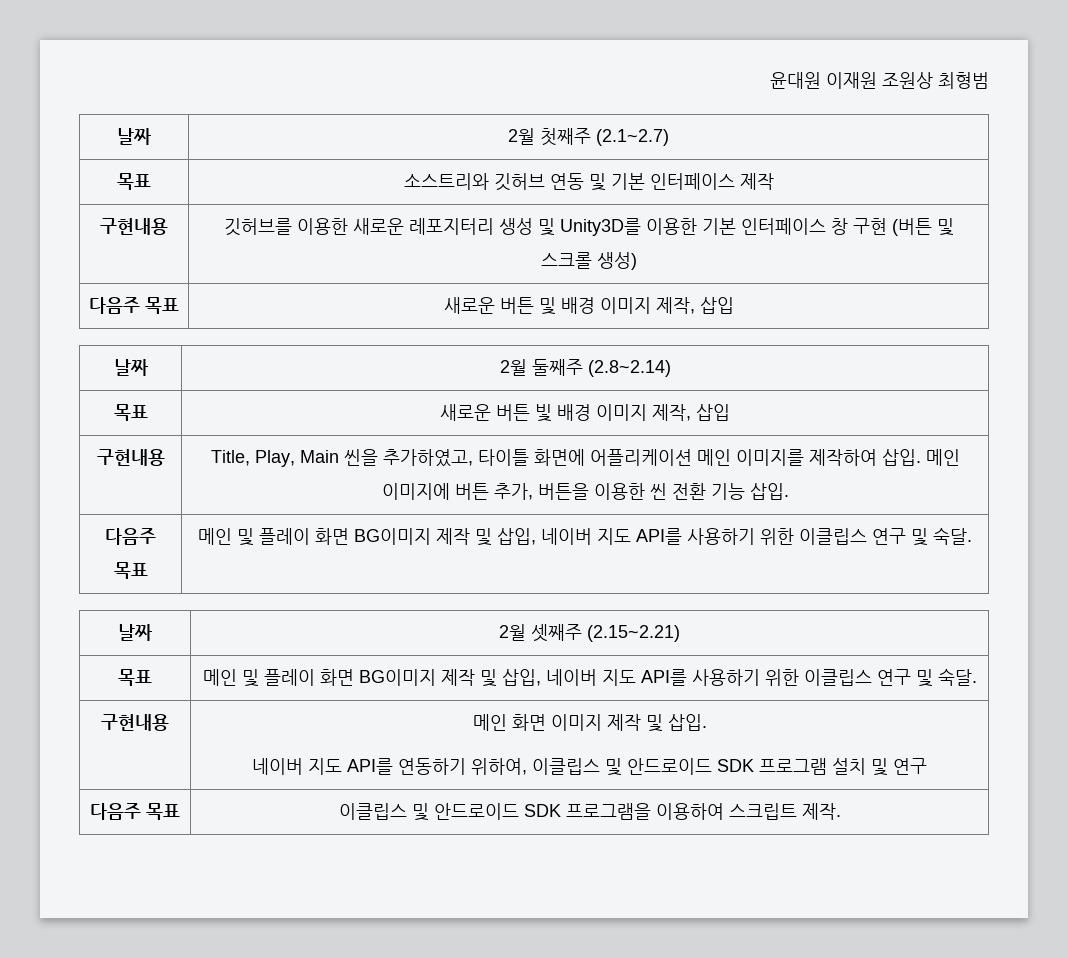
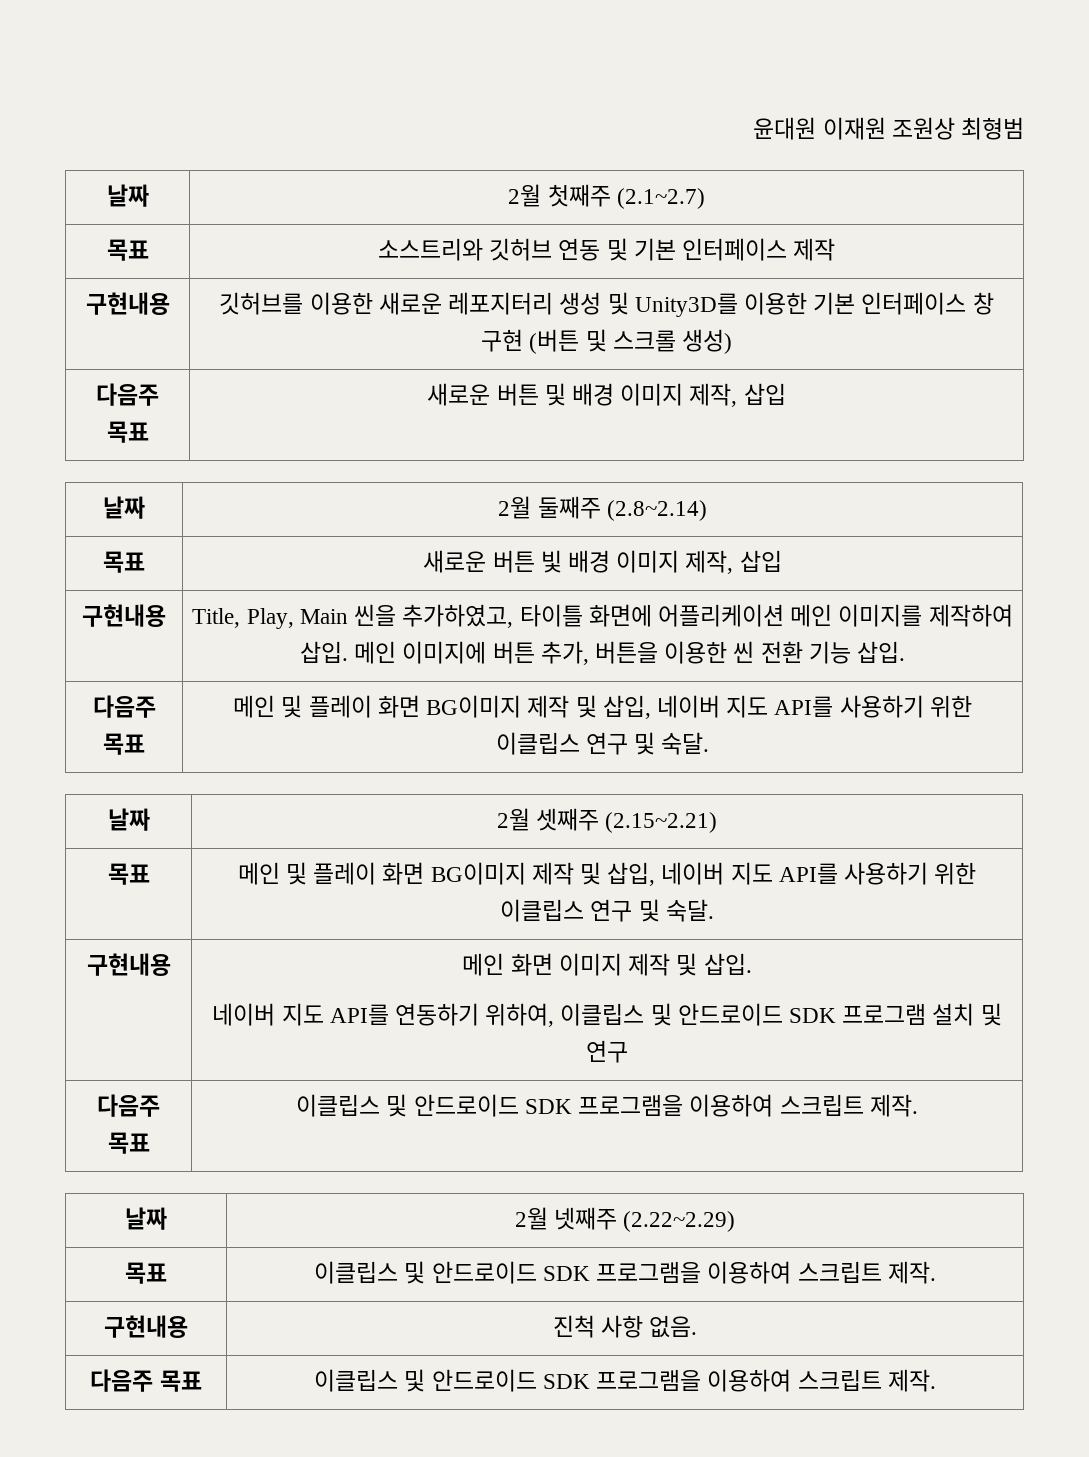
(841, 811) none -> [125,1207,167,1230] [514,1207,736,1232] [125,1262,167,1284] [314,1261,936,1284] [104,1315,188,1338] [552,1315,698,1338] [90,1369,202,1392] [314,1369,936,1392] // 날짜 | 2월 넷째주 (2.22~2.29) // 목표 | 이클립스 및 안드로이드 SDK 프로그램을 이용하여 스크립트 제작. // 구현내용 | 진척 사항 없음. // 다음주 목표 | 이클립스 및 안드로이드 SDK 프로그램을 이용하여 스크립트 제작.

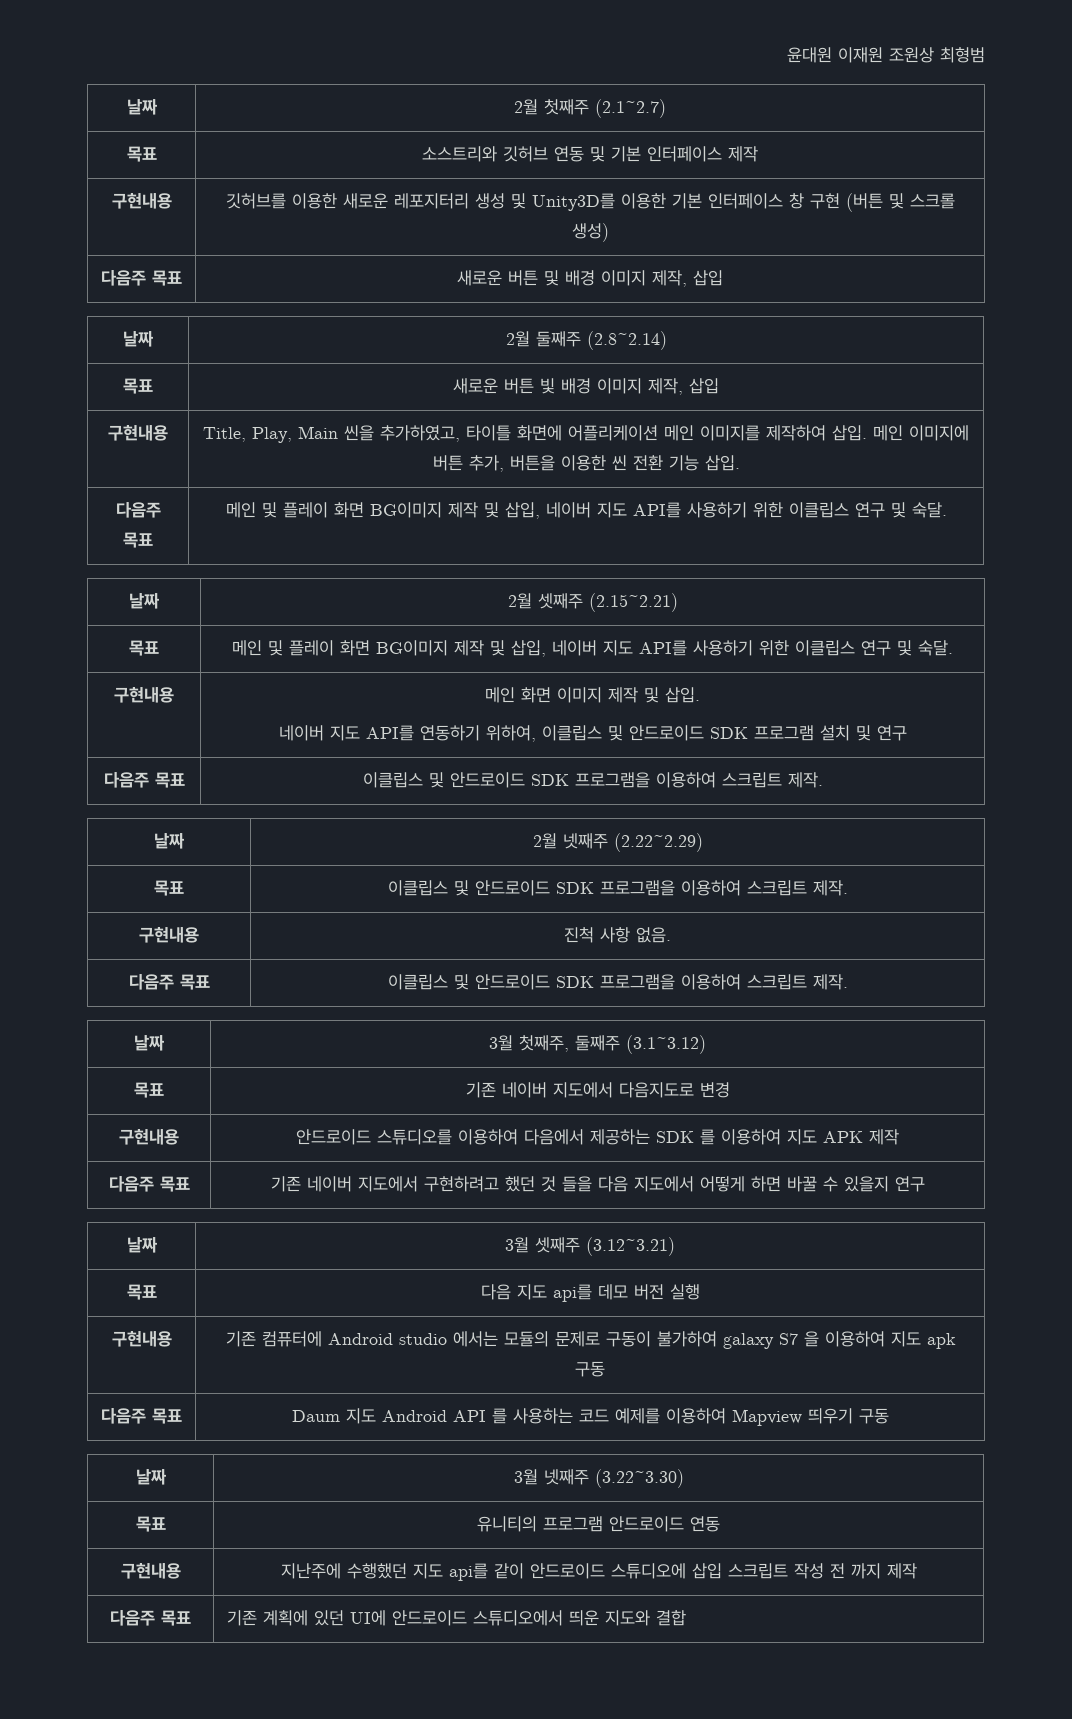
(936, 1380) none -> [134,1035,164,1051] [489,1035,706,1054] [134,1082,164,1098] [465,1082,730,1098] [119,1129,179,1145] [296,1129,899,1145] [108,1176,190,1192] [270,1176,925,1192] [126,1237,157,1253] [505,1237,675,1256] [126,1284,157,1300] [480,1284,700,1302] [111,1331,172,1347] [225,1331,956,1349] [575,1361,605,1377] [101,1408,182,1424] [291,1408,889,1426] [135,1469,166,1485] [513,1469,684,1488] [135,1516,166,1532] [477,1516,720,1532] [120,1563,181,1579] [280,1563,917,1581] [110,1610,191,1626] [226,1610,686,1626] // 날짜 | 3월 첫째주, 둘째주 (3.1~3.12) // 목표 | 기존 네이버 지도에서 다음지도로 변경 // 구현내용 | 안드로이드 스튜디오를 이용하여 다음에서 제공하는 SDK 를 이용하여 지도 APK 제작 // 다음주 목표 | 기존 네이버 지도에서 구현하려고 했던 것 들을 다음 지도에서 어떻게 하면 바꿀 수 있을지 연구 // 날짜 | 3월 셋째주 (3.12~3.21) // 목표 | 다음 지도 api를 데모 버전 실행 // 구현내용 | 기존 컴퓨터에 Android studio 에서는 모듈의 문제로 구동이 불가하여 galaxy S7 을 이용하여 지도 apk 구동 // 다음주 목표 | Daum 지도 Android API 를 사용하는 코드 예제를 이용하여 Mapview 띄우기 구동 // 날짜 | 3월 넷째주 (3.22~3.30) // 목표 | 유니티의 프로그램 안드로이드 연동 // 구현내용 | 지난주에 수행했던 지도 api를 같이 안드로이드 스튜디오에 삽입 스크립트 작성 전 까지 제작 // 다음주 목표 | 기존 계획에 있던 UI에 안드로이드 스튜디오에서 띄운 지도와 결합

